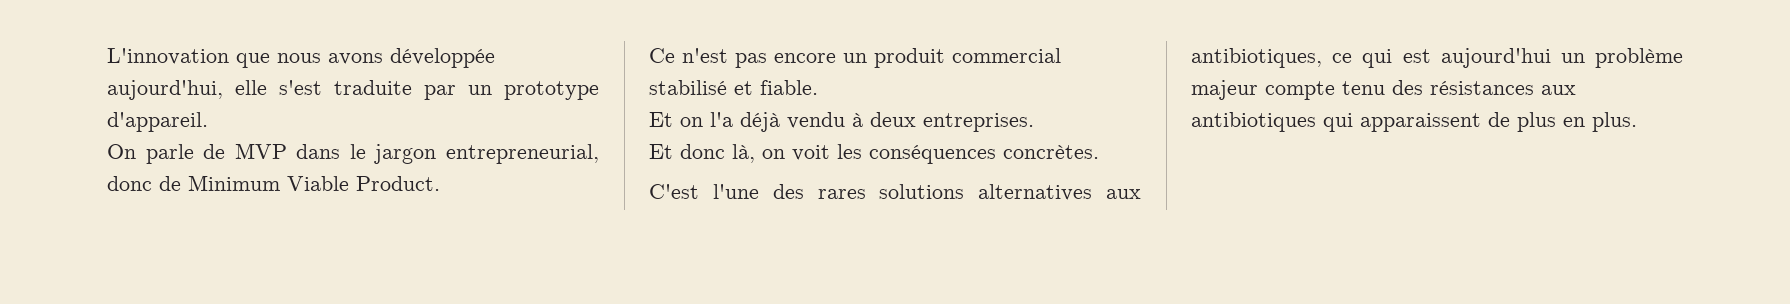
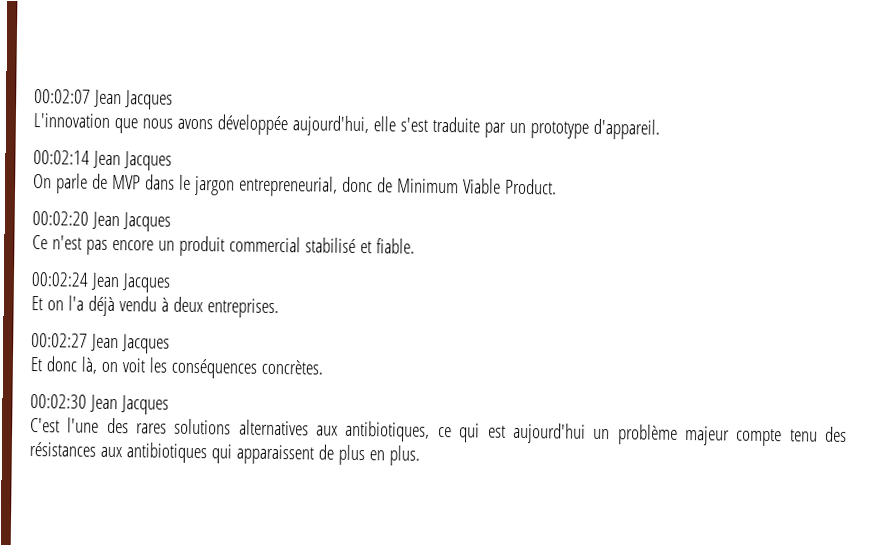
(107, 56) none -> [34,89,173,110] 00:02:07 Jean Jacques //
(208, 122) none -> [33,150,172,171] // 00:02:14 Jean Jacques
(440, 183) none -> [32,211,171,232] // 00:02:20 Jean Jacques
(818, 87) none -> [31,272,171,293] // 00:02:24 Jean Jacques
(1034, 122) none -> [31,333,170,354] // 00:02:27 Jean Jacques
(1099, 152) none -> [30,394,169,415] // 00:02:30 Jean Jacques

